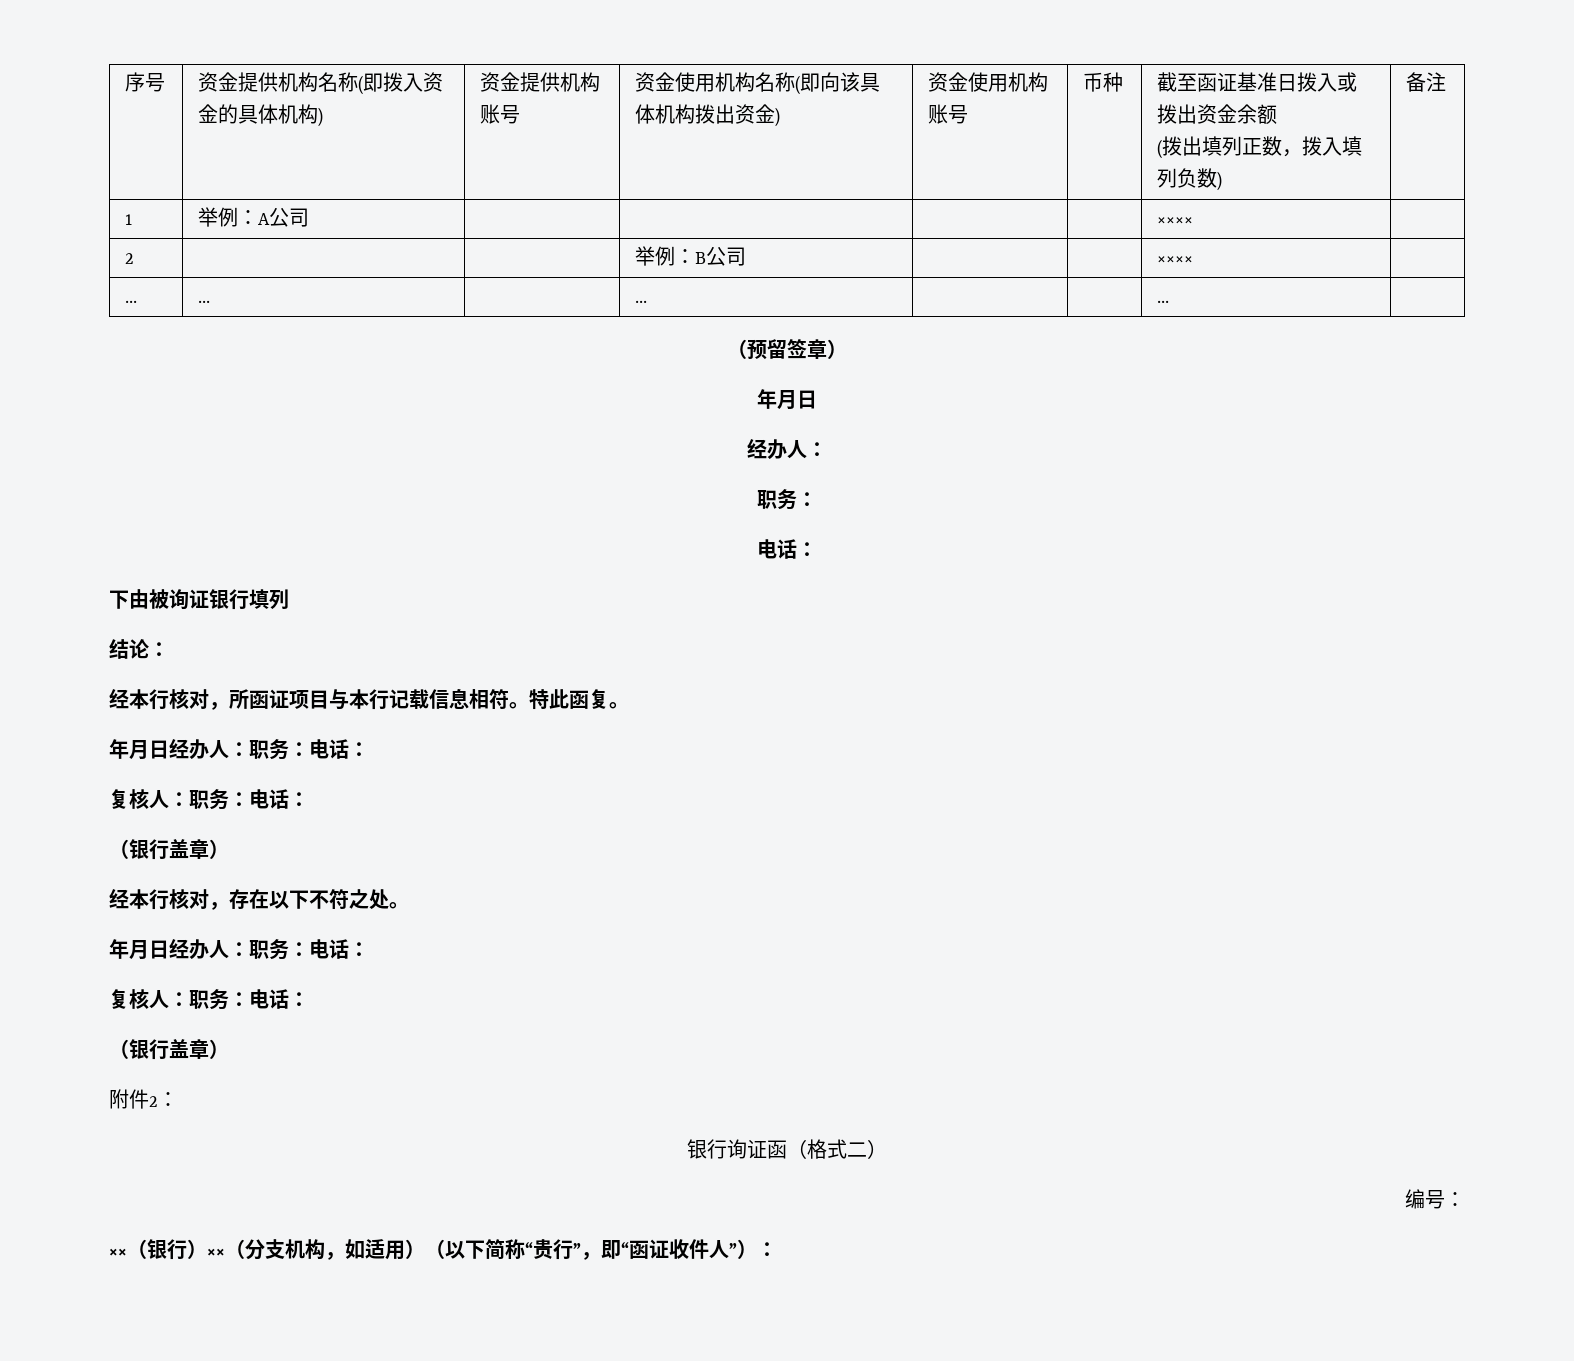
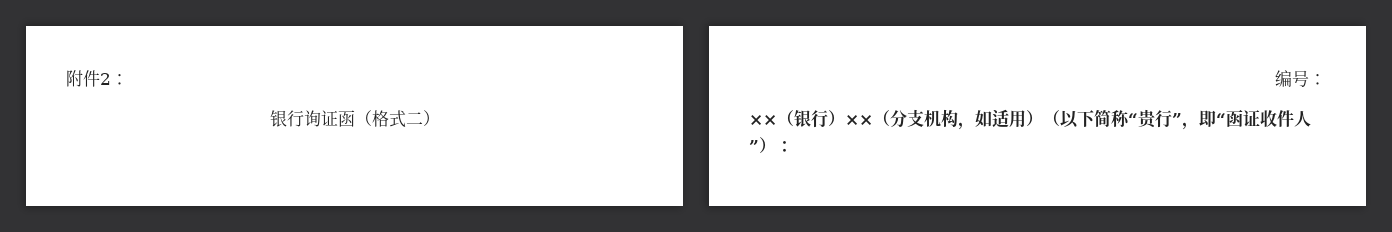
[124,72,165,92] [197,72,443,95] [197,104,323,127] [479,72,600,92] [479,104,520,124] [634,72,880,95] [634,104,780,127] [927,72,1048,92] [927,104,968,124] [1082,72,1123,92] [1156,72,1357,92] [1156,104,1277,124] [1156,136,1362,159] [1156,168,1222,191] [1405,72,1446,92] [124,214,132,225] [197,207,309,227] [1156,217,1193,225] [124,253,134,264] [634,246,746,266] [1156,256,1193,264] [124,300,137,303] [197,300,210,303] [634,300,647,303] [1156,300,1169,303] [727,339,847,360] [757,389,817,410] [747,439,827,460] [757,489,817,510] [757,539,817,559] [109,589,289,610] [109,639,169,659] [109,688,629,710] [109,739,369,760] [109,789,309,810] [109,839,229,860] [109,889,409,910] [109,939,369,960] [109,989,309,1010] [109,1039,229,1060] 序号 | 资金提供机构名称(即拨入资金的具体机构) | 资金提供机构账号 | 资金使用机构名称(即向该具体机构拨出资金) | 资金使用机构账号 | 币种 | 截至函证基准日拨入或拨出资金余额 // (拨出填列正数，拨入填列负数) | 备注 // 1 | 举例：A公司 | | | | | ×××× | // 2 | | | 举例：B公司 | | | ×××× | // ... | ... | | ... | | | ... | // （预留签章） // 年月日 // 经办人： // 职务： // 电话： // 下由被询证银行填列 // 结论： // 经本行核对，所函证项目与本行记载信息相符。特此函复。 // 年月日经办人：职务：电话： // 复核人：职务：电话： // （银行盖章） // 经本行核对，存在以下不符之处。 // 年月日经办人：职务：电话： // 复核人：职务：电话： // （银行盖章） // -> (66, 78) none

